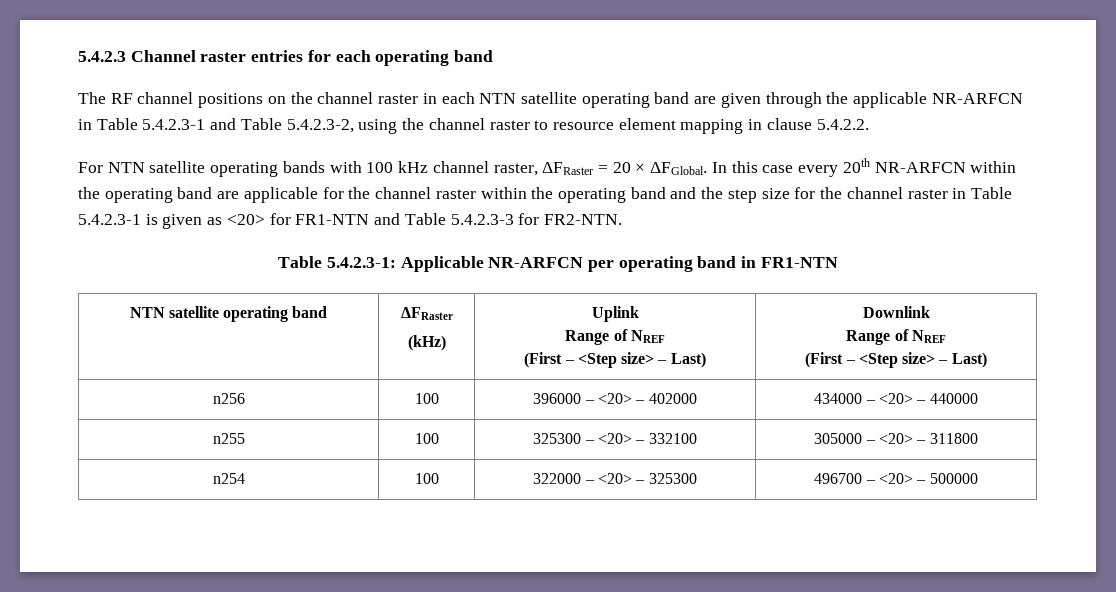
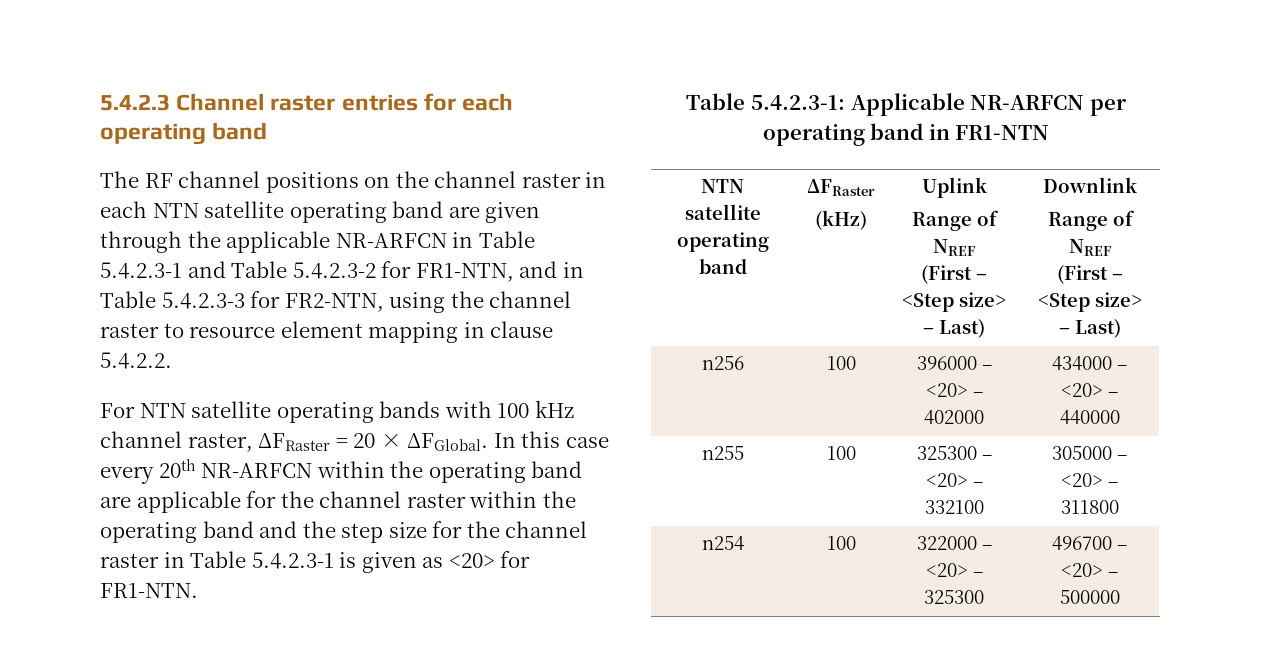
[286,119,354,133] 5.4.2.3-2, -> [292,261,584,282] [100,291,384,312] 5.4.2.3-2 for FR1-NTN, and in Table 5.4.2.3-3 for FR2-NTN,
[295,213,622,225] FR1-NTN and Table 5.4.2.3-3 for FR2-NTN. -> [100,583,198,598] FR1-NTN.

